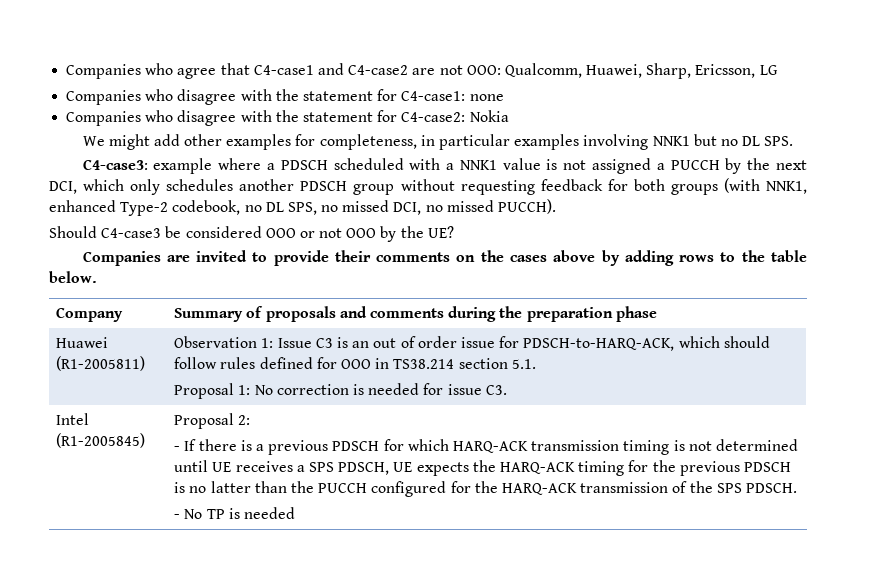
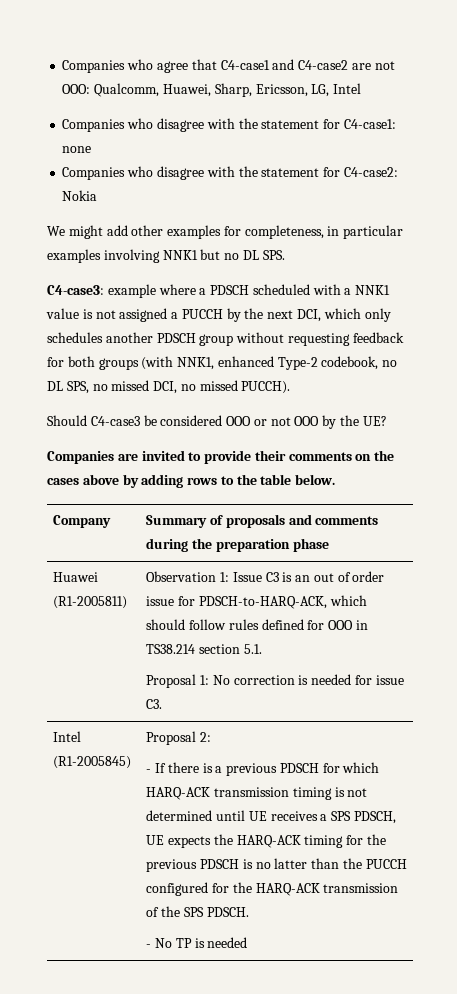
[759,65,778,75] LG -> [311,83,362,97] LG, Intel

